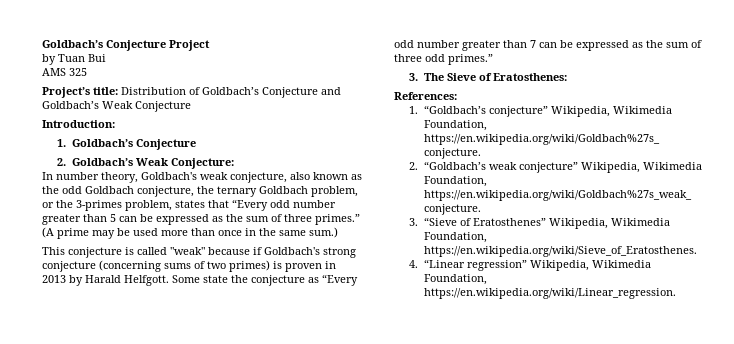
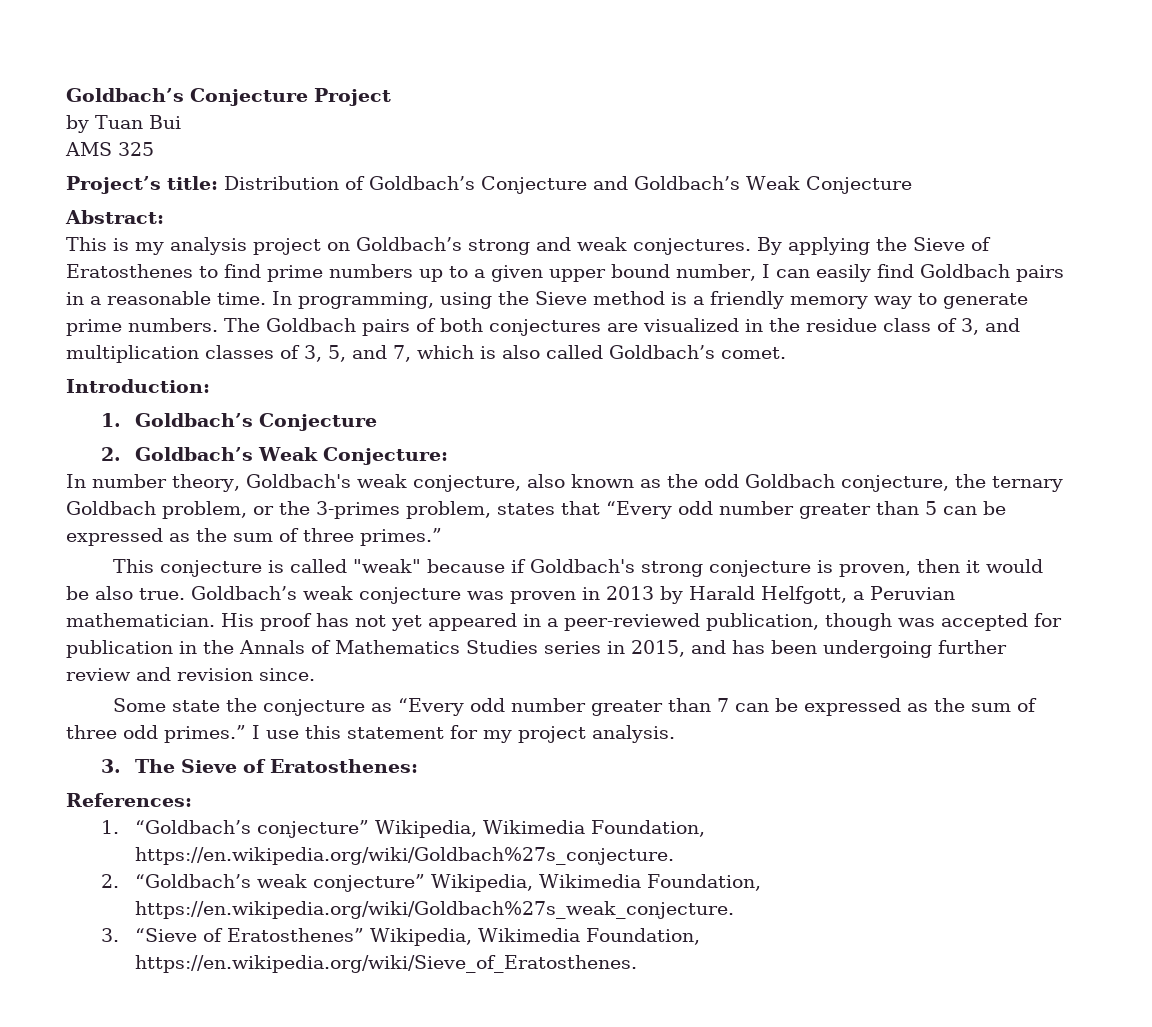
(191, 106) none -> [65,210,164,224] [66,237,991,255] [66,264,1064,282] [66,291,1028,309] [66,318,1020,336] [66,345,786,363] // Abstract: // This is my analysis project on Goldbach’s strong and weak conjectures. By applying the Sieve of Eratosthenes to find prime numbers up to a given upper bound number, I can easily find Goldbach pairs in a reasonable time. In programming, using the Sieve method is a friendly memory way to generate prime numbers. The Goldbach pairs of both conjectures are visualized in the residue class of 3, and multiplication classes of 3, 5, and 7, which is also called Goldbach’s comet.
[42,227,338,239] (A prime may be used more than once in the same sum.) -> (442, 537) none
[99,260,282,272] (concerning sums of two primes) is -> [817,559,1044,577] [66,586,504,604] is proven, then it would be also true. Goldbach’s weak conjecture was
[124,275,169,286] Helfgott. -> [761,586,955,604] [66,613,1062,631] [66,640,1007,658] [66,667,315,681] Helfgott, a Peruvian mathematician. His proof has not yet appeared in a peer-reviewed publication, though was accepted for publication in the Annals of Mathematics Studies series in 2015, and has been undergoing further review and revision since. //
(493, 59) none -> [252,725,675,743] I use this statement for my project analysis.
[409,259,652,271] [424,274,488,285] [424,288,677,299] // 4. “Linear regression” Wikipedia, Wikimedia Foundation, https://en.wikipedia.org/wiki/Linear_regression. -> (638, 964) none

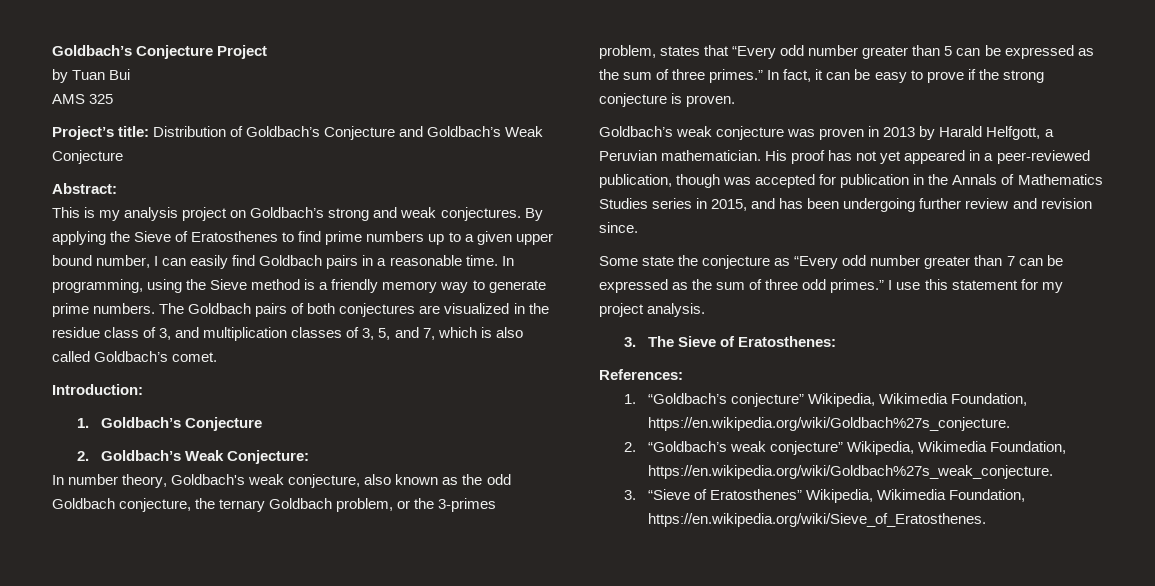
[113,559,1044,577] [66,586,185,600] // This conjecture is called "weak" because if Goldbach's strong conjecture is proven, then it would be also true. -> [767,69,1044,83] [599,93,736,107] In fact, it can be easy to prove if the strong conjecture is proven. //

